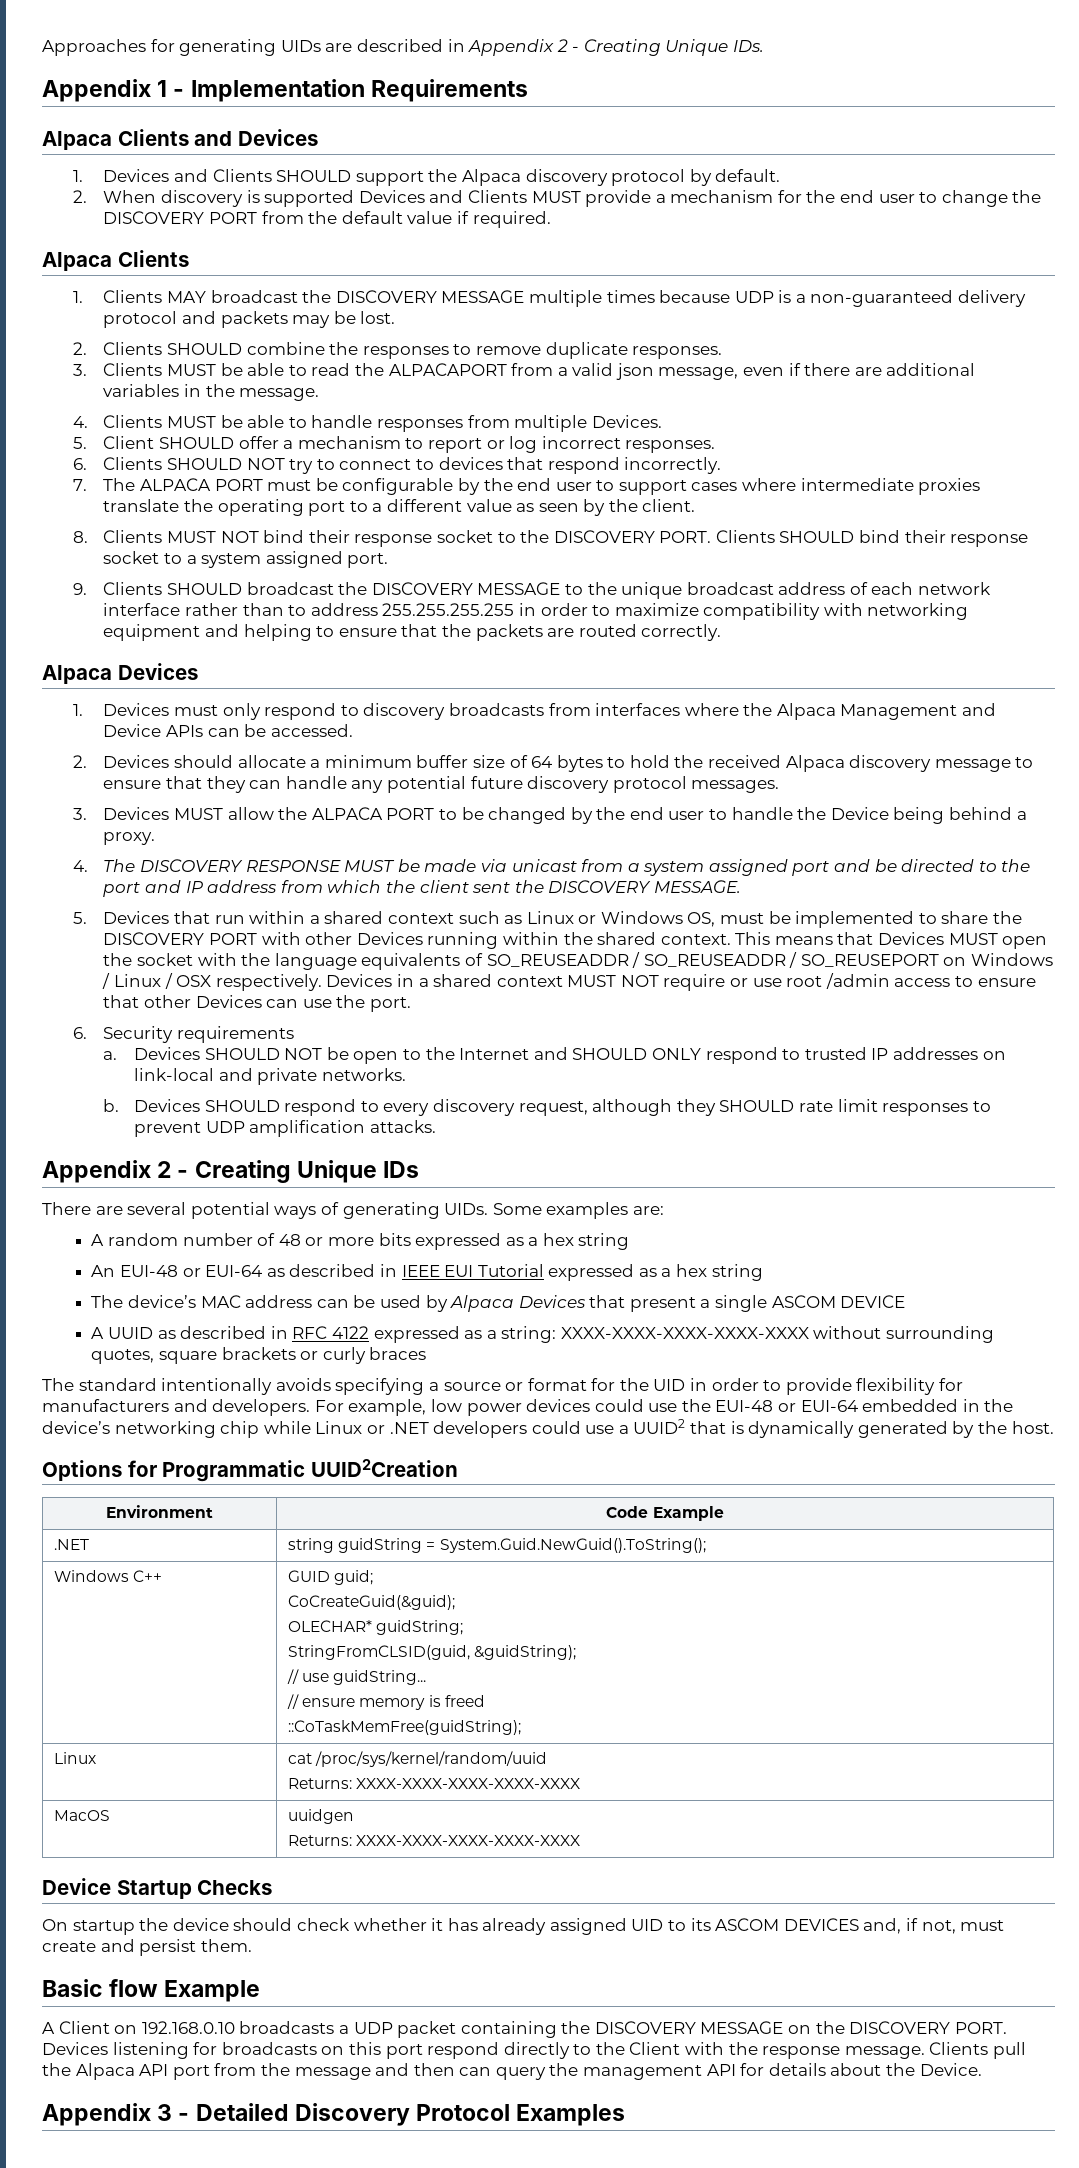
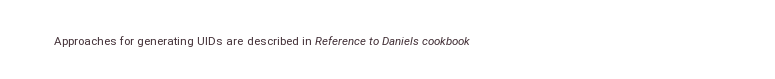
[468,39,765,56] [42,79,528,102] [42,129,318,150] [72,169,781,186] [72,190,1042,207] [103,211,551,228] [42,250,189,271] [72,290,1027,307] [103,311,396,328] [72,342,723,359] [72,363,976,380] [103,384,320,401] [72,415,662,432] [72,436,716,453] [72,457,722,474] [72,478,981,495] [103,499,696,516] [72,530,1029,547] [103,551,389,568] [72,582,992,599] [103,603,969,620] [103,624,722,641] [42,663,198,684] [72,703,997,720] [103,724,353,737] [72,755,1034,772] [103,776,780,793] [72,807,1027,824] [103,832,156,845] [72,859,1031,876] [103,880,741,897] [72,911,1022,928] [103,932,1048,949] [103,952,1054,970] [102,973,1036,991] [103,995,411,1012] [72,1026,294,1043] [103,1047,1006,1064] [134,1068,406,1085] [103,1099,991,1116] [134,1120,436,1137] [42,1160,420,1183] [42,1202,664,1219] [91,1233,630,1250] [91,1264,763,1281] [91,1295,906,1312] [91,1326,995,1343] [91,1347,427,1364] [42,1378,964,1395] [42,1399,1014,1416] [42,1419,1054,1438] [42,1459,458,1482] [106,1505,213,1518] [606,1506,724,1521] [53,1539,89,1550] [287,1538,706,1553] [53,1570,163,1582] [287,1570,374,1585] [287,1595,455,1610] [287,1620,464,1635] [287,1645,577,1660] [286,1669,427,1685] [286,1694,485,1710] [287,1720,521,1735] [53,1752,96,1764] [287,1751,548,1767] [287,1778,581,1789] [53,1810,110,1821] [287,1809,354,1824] [287,1835,581,1846] [42,1878,273,1899] [42,1918,1005,1935] [42,1939,252,1956] [42,1979,261,2002] [42,2021,1007,2038] [42,2042,1027,2059] [42,2063,982,2080] [42,2103,626,2126] Appendix 2 - Creating Unique IDs. // Appendix 1 - Implementation Requirements // Alpaca Clients and Devices // 1. Devices and Clients SHOULD support the Alpaca discovery protocol by default. // 2. When discovery is supported Devices and Clients MUST provide a mechanism for the end user to change the DISCOVERY PORT from the default value if required. // Alpaca Clients // 1. Clients MAY broadcast the DISCOVERY MESSAGE multiple times because UDP is a non-guaranteed delivery protocol and packets may be lost. // 2. Clients SHOULD combine the responses to remove duplicate responses. // 3. Clients MUST be able to read the ALPACAPORT from a valid json message, even if there are additional variables in the message. // 4. Clients MUST be able to handle responses from multiple Devices. // 5. Client SHOULD offer a mechanism to report or log incorrect responses. // 6. Clients SHOULD NOT try to connect to devices that respond incorrectly. // 7. The ALPACA PORT must be configurable by the end user to support cases where intermediate proxies translate the operating port to a different value as seen by the client. // 8. Clients MUST NOT bind their response socket to the DISCOVERY PORT. Clients SHOULD bind their response socket to a system assigned port. // 9. Clients SHOULD broadcast the DISCOVERY MESSAGE to the unique broadcast address of each network interface rather than to address 255.255.255.255 in order to maximize compatibility with networking equipment and helping to ensure that the packets are routed correctly. // Alpaca Devices // 1. Devices must only respond to discovery broadcasts from interfaces where the Alpaca Management and Device APIs can be accessed. // 2. Devices should allocate a minimum buffer size of 64 bytes to hold the received Alpaca discovery message to ensure that they can handle any potential future discovery protocol messages. // 3. Devices MUST allow the ALPACA PORT to be changed by the end user to handle the Device being behind a proxy. // 4. The DISCOVERY RESPONSE MUST be made via unicast from a system assigned port and be directed to the port and IP address from which the client sent the DISCOVERY MESSAGE. // 5. Devices that run within a shared context such as Linux or Windows OS, must be implemented to share the DISCOVERY PORT with other Devices running within the shared context. This means that Devices MUST open the socket with the language equivalents of SO_REUSEADDR / SO_REUSEADDR / SO_REUSEPORT on Windows / Linux / OSX respectively. Devices in a shared context MUST NOT require or use root /admin access to ensure that other Devices can use the port. // 6. Security requirements // a. Devices SHOULD NOT be open to the Internet and SHOULD ONLY respond to trusted IP addresses on link-local and private networks. // b. Devices SHOULD respond to every discovery request, although they SHOULD rate limit responses to prevent UDP amplification attacks. // Appendix 2 - Creating Unique IDs // There are several potential ways of generating UIDs. Some examples are: // A random number of 48 or more bits expressed as a hex string // An EUI-48 or EUI-64 as described in IEEE EUI Tutorial expressed as a hex string // The device’s MAC address can be used by Alpaca Devices that present a single ASCOM DEVICE // A UUID as described in RFC 4122 expressed as a string: XXXX-XXXX-XXXX-XXXX-XXXX without surrounding quotes, square brackets or curly braces // The standard intentionally avoids specifying a source or format for the UID in order to provide flexibility for manufacturers and developers. For example, low power devices could use the EUI-48 or EUI-64 embedded in the device’s networking chip while Linux or .NET developers could use a UUID2 that is dynamically generated by the host. // Options for Programmatic UUID2Creation // Environment | Code Example // .NET | string guidString = System.Guid.NewGuid().ToString(); // Windows C++ | GUID guid; // CoCreateGuid(&guid); // OLECHAR* guidString; // StringFromCLSID(guid, &guidString); // // use guidString... // // ensure memory is freed // ::CoTaskMemFree(guidString); // Linux | cat /proc/sys/kernel/random/uuid // Returns: XXXX-XXXX-XXXX-XXXX-XXXX // MacOS | uuidgen // Returns: XXXX-XXXX-XXXX-XXXX-XXXX // Device Startup Checks // On startup the device should check whether it has already assigned UID to its ASCOM DEVICES and, if not, must create and persist them. // Basic flow Example // A Client on 192.168.0.10 broadcasts a UDP packet containing the DISCOVERY MESSAGE on the DISCOVERY PORT. Devices listening for broadcasts on this port respond directly to the Client with the response message. Clients pull the Alpaca API port from the message and then can query the management API for details about the Device. // Appendix 3 - Detailed Discovery Protocol Examples -> [314,36,471,45] Reference to Daniels cookbook

